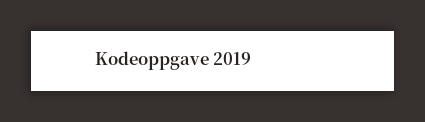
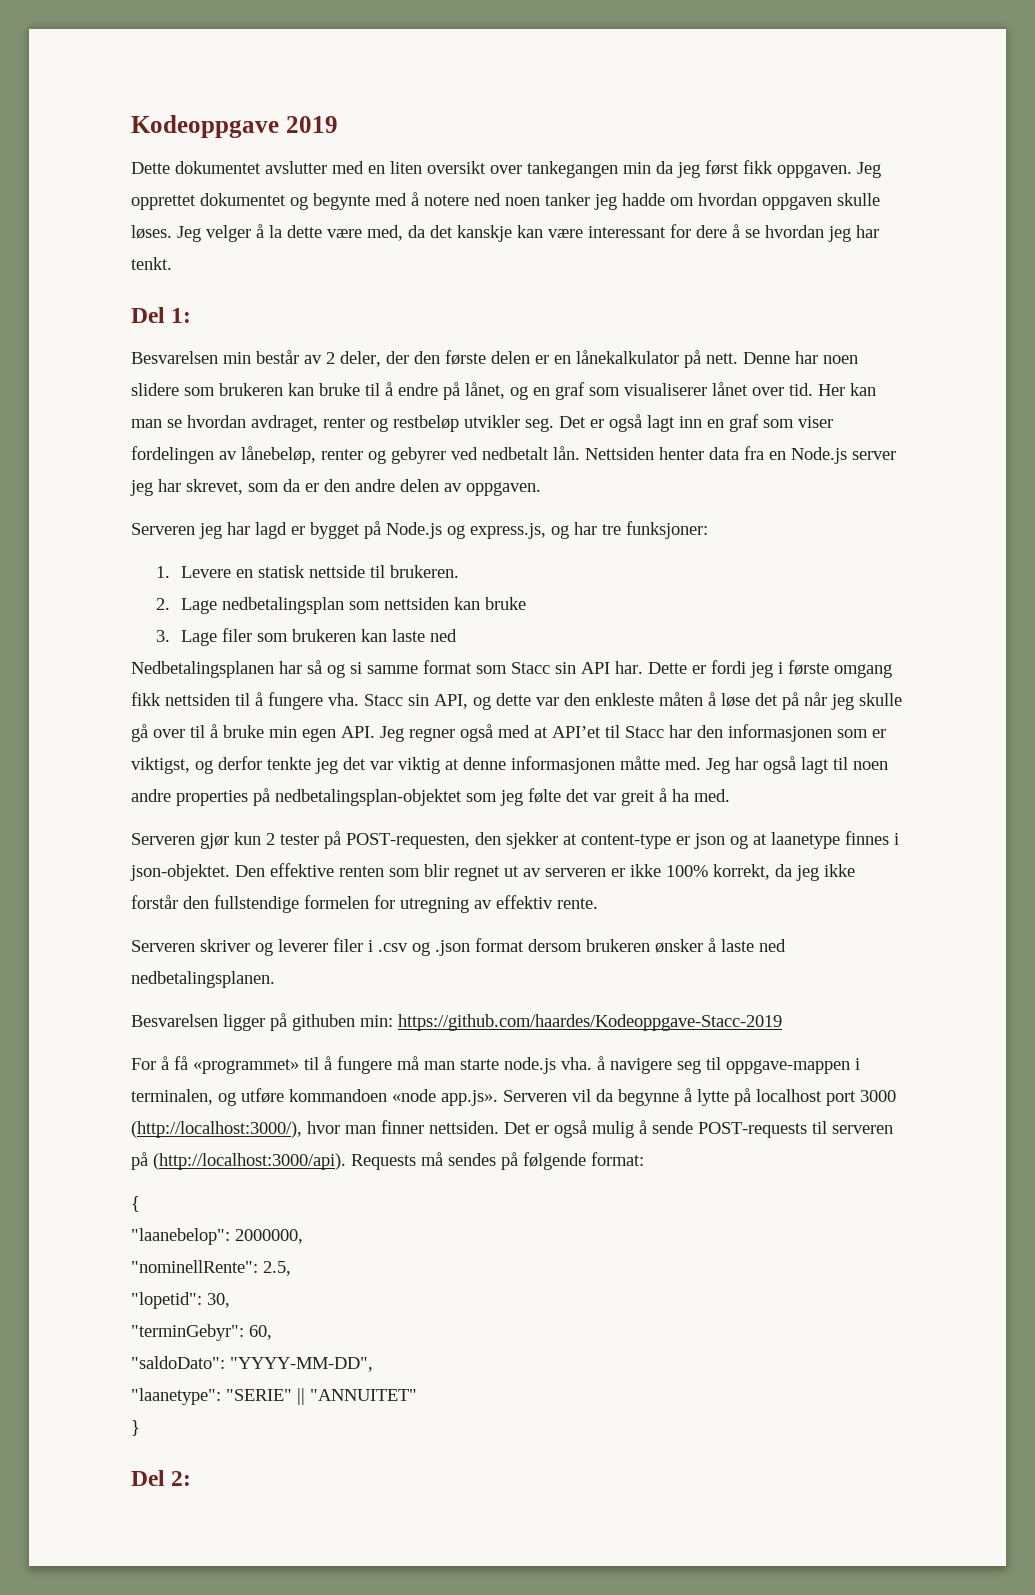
(252, 58) none -> [131,160,881,178] [131,192,880,210] [131,224,879,242] [131,257,172,270] [131,307,192,323] [131,350,858,368] [131,382,876,400] [131,414,833,432] [131,446,896,464] [130,479,541,496] [131,521,708,539] [156,565,460,578] [156,597,527,614] [156,628,458,646] [131,660,892,678] [131,692,902,710] [131,724,886,742] [131,756,888,774] [131,788,730,806] [131,831,899,849] [130,863,855,881] [131,895,598,913] [131,938,786,956] [131,971,275,988] [131,1013,782,1031] [131,1056,860,1074] [131,1088,896,1106] [131,1120,893,1138] [131,1152,644,1170] [131,1196,140,1212] [131,1228,303,1245] [131,1260,291,1276] [131,1292,230,1309] [131,1324,272,1341] [131,1356,373,1372] [131,1388,417,1405] [131,1420,140,1436] [131,1470,192,1486] // Dette dokumentet avslutter med en liten oversikt over tankegangen min da jeg først fikk oppgaven. Jeg opprettet dokumentet og begynte med å notere ned noen tanker jeg hadde om hvordan oppgaven skulle løses. Jeg velger å la dette være med, da det kanskje kan være interessant for dere å se hvordan jeg har tenkt. // Del 1: // Besvarelsen min består av 2 deler, der den første delen er en lånekalkulator på nett. Denne har noen slidere som brukeren kan bruke til å endre på lånet, og en graf som visualiserer lånet over tid. Her kan man se hvordan avdraget, renter og restbeløp utvikler seg. Det er også lagt inn en graf som viser fordelingen av lånebeløp, renter og gebyrer ved nedbetalt lån. Nettsiden henter data fra en Node.js server jeg har skrevet, som da er den andre delen av oppgaven. // Serveren jeg har lagd er bygget på Node.js og express.js, og har tre funksjoner: // 1. Levere en statisk nettside til brukeren. // 2. Lage nedbetalingsplan som nettsiden kan bruke // 3. Lage filer som brukeren kan laste ned // Nedbetalingsplanen har så og si samme format som Stacc sin API har. Dette er fordi jeg i første omgang fikk nettsiden til å fungere vha. Stacc sin API, og dette var den enkleste måten å løse det på når jeg skulle gå over til å bruke min egen API. Jeg regner også med at API’et til Stacc har den informasjonen som er viktigst, og derfor tenkte jeg det var viktig at denne informasjonen måtte med. Jeg har også lagt til noen andre properties på nedbetalingsplan-objektet som jeg følte det var greit å ha med. // Serveren gjør kun 2 tester på POST-requesten, den sjekker at content-type er json og at laanetype finnes i json-objektet. Den effektive renten som blir regnet ut av serveren er ikke 100% korrekt, da jeg ikke forstår den fullstendige formelen for utregning av effektiv rente. // Serveren skriver og leverer filer i .csv og .json format dersom brukeren ønsker å laste ned nedbetalingsplanen. // Besvarelsen ligger på githuben min: https://github.com/haardes/Kodeoppgave-Stacc-2019 // For å få «programmet» til å fungere må man starte node.js vha. å navigere seg til oppgave-mappen i terminalen, og utføre kommandoen «node app.js». Serveren vil da begynne å lytte på localhost port 3000 (http://localhost:3000/), hvor man finner nettsiden. Det er også mulig å sende POST-requests til serveren på (http://localhost:3000/api). Requests må sendes på følgende format: // { // "laanebelop": 2000000, // "nominellRente": 2.5, // "lopetid": 30, // "terminGebyr": 60, // "saldoDato": "YYYY-MM-DD", // "laanetype": "SERIE" || "ANNUITET" // } // Del 2:

